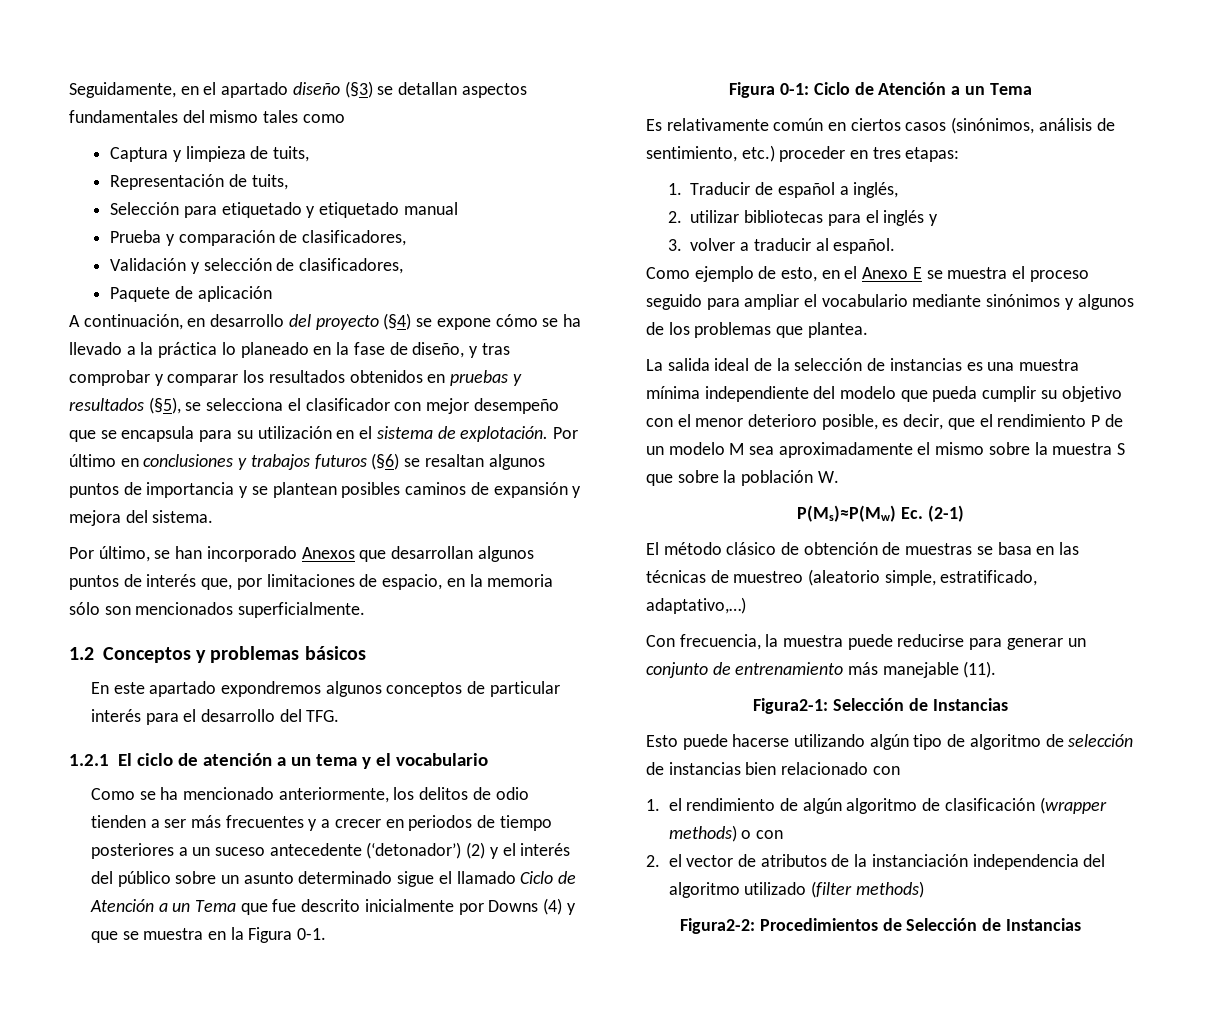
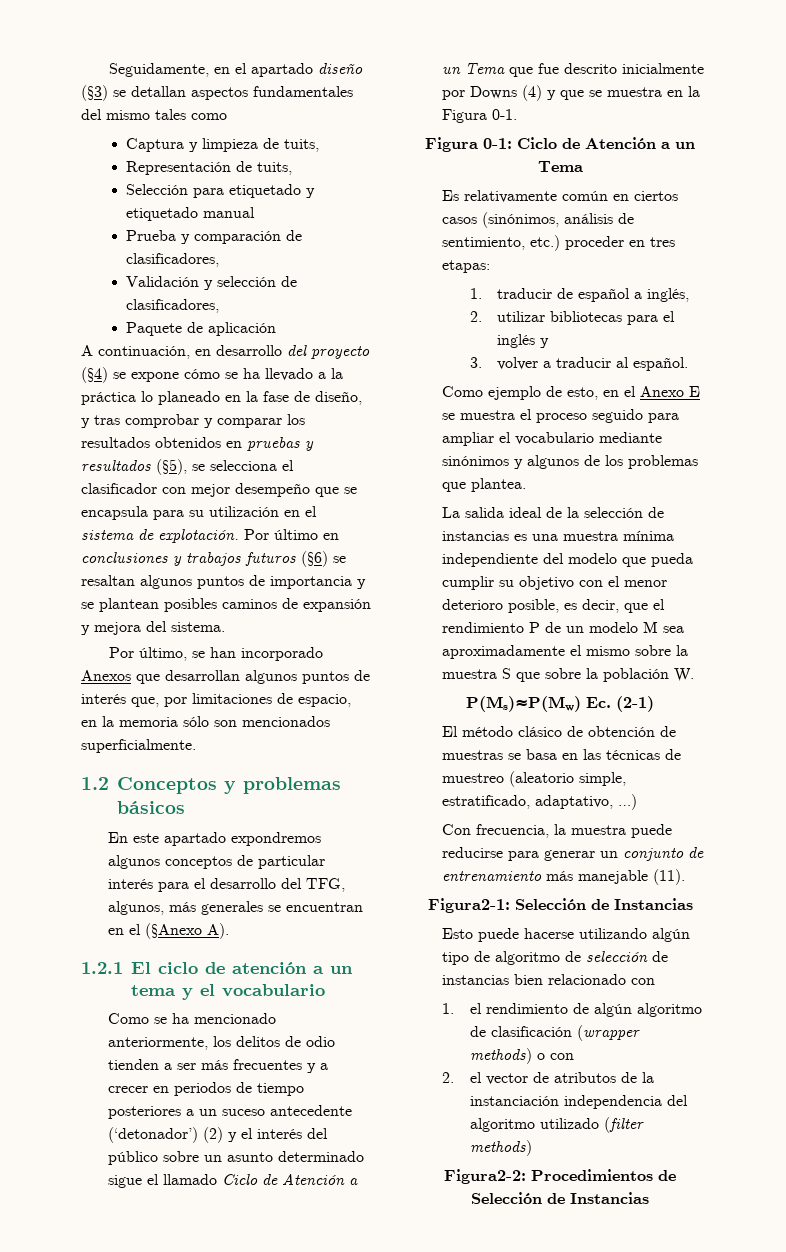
[306,710,340,722] TFG. -> [306,878,346,892] [108,901,364,915] [108,923,230,939] TFG, algunos, más generales se encuentran en el (§Anexo A).
[690,182,751,195] Traducir -> [497,288,553,299] traducir
[645,597,746,614] adaptativo,…) -> [535,794,638,810] adaptativo, …)

